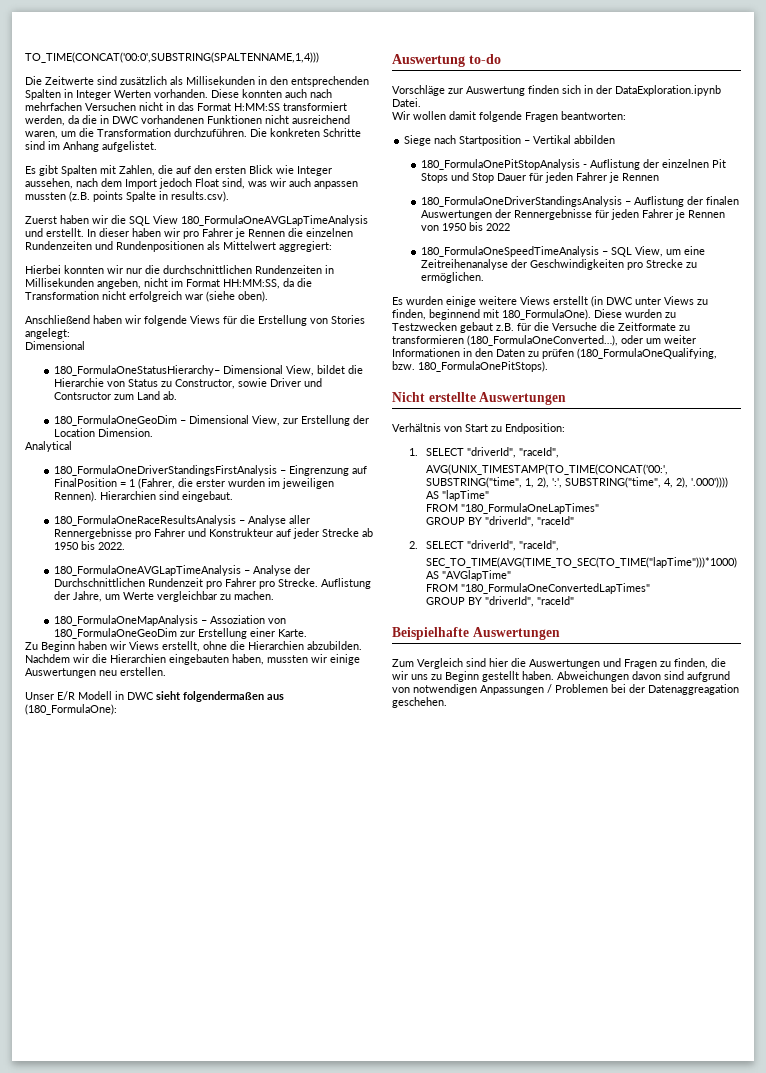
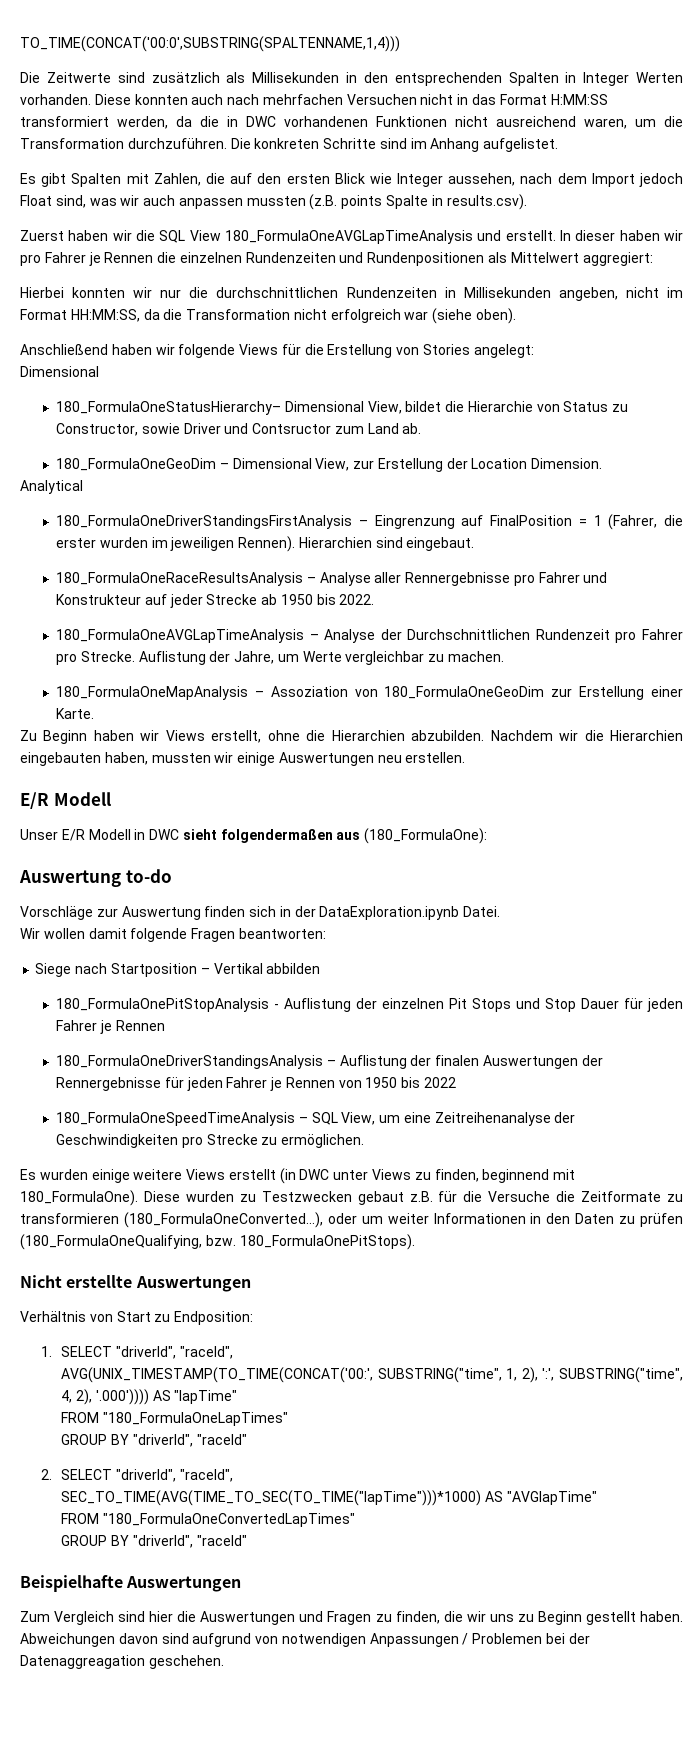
(166, 671) none -> [20,792,111,809] // E/R Modell

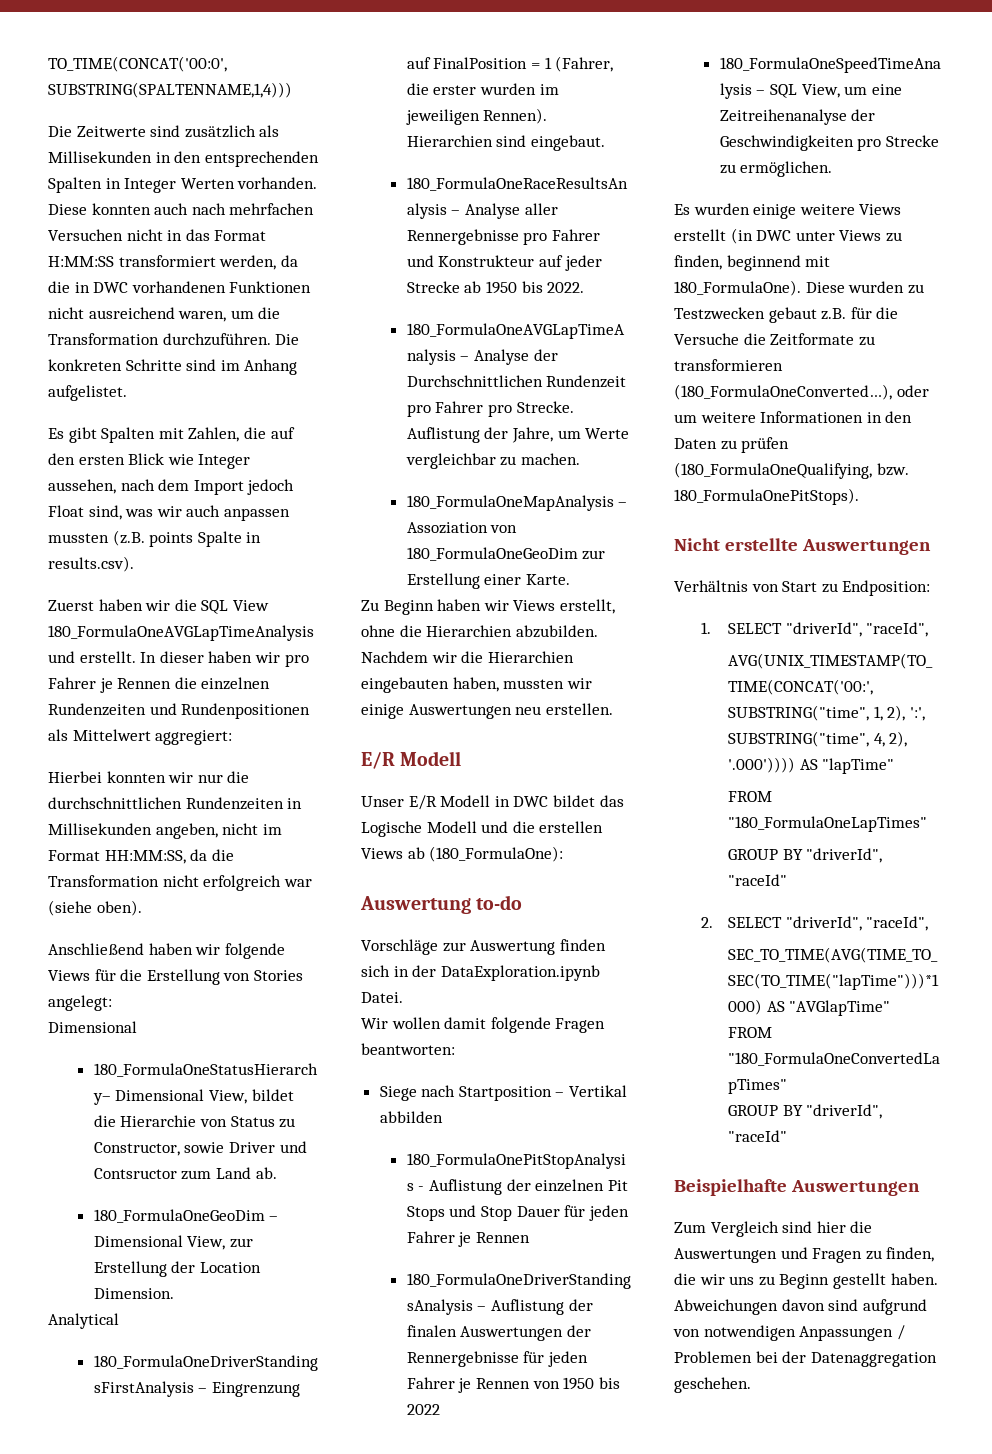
[182,829,361,843] sieht folgendermaßen aus -> [552,795,624,807] [361,821,604,837] [361,847,425,859] bildet das Logische Modell und die erstellen Views ab
[387,1213,429,1224] weiter -> [700,412,756,423] weitere
[20,1655,145,1669] Datenaggreagation -> [810,1352,937,1367] Datenaggregation

